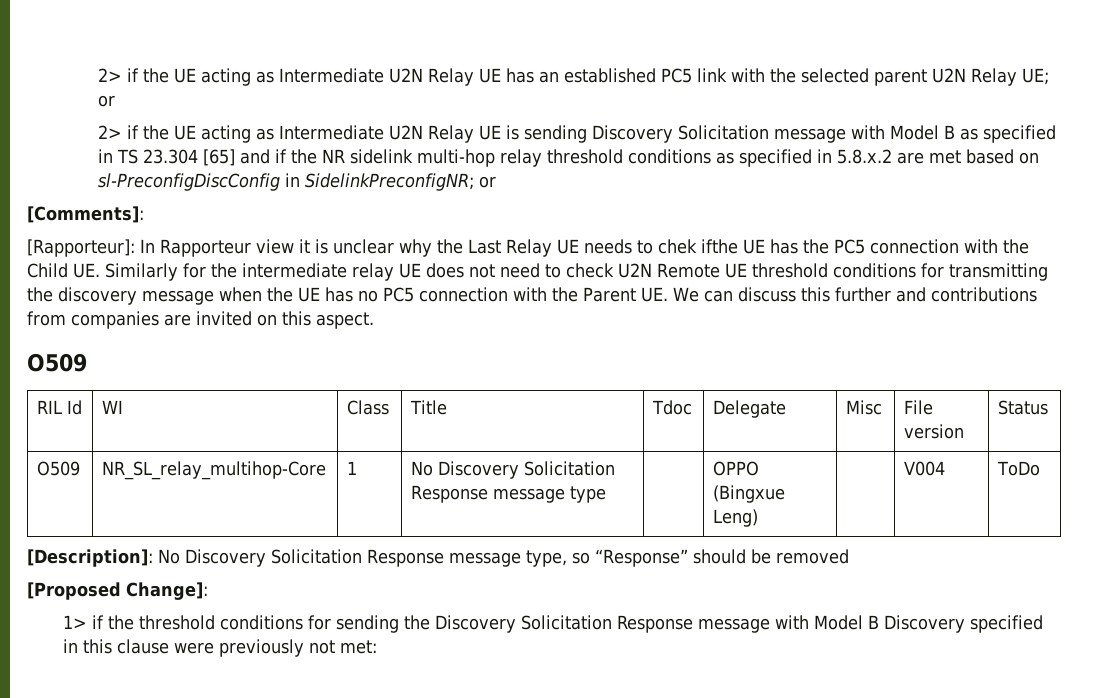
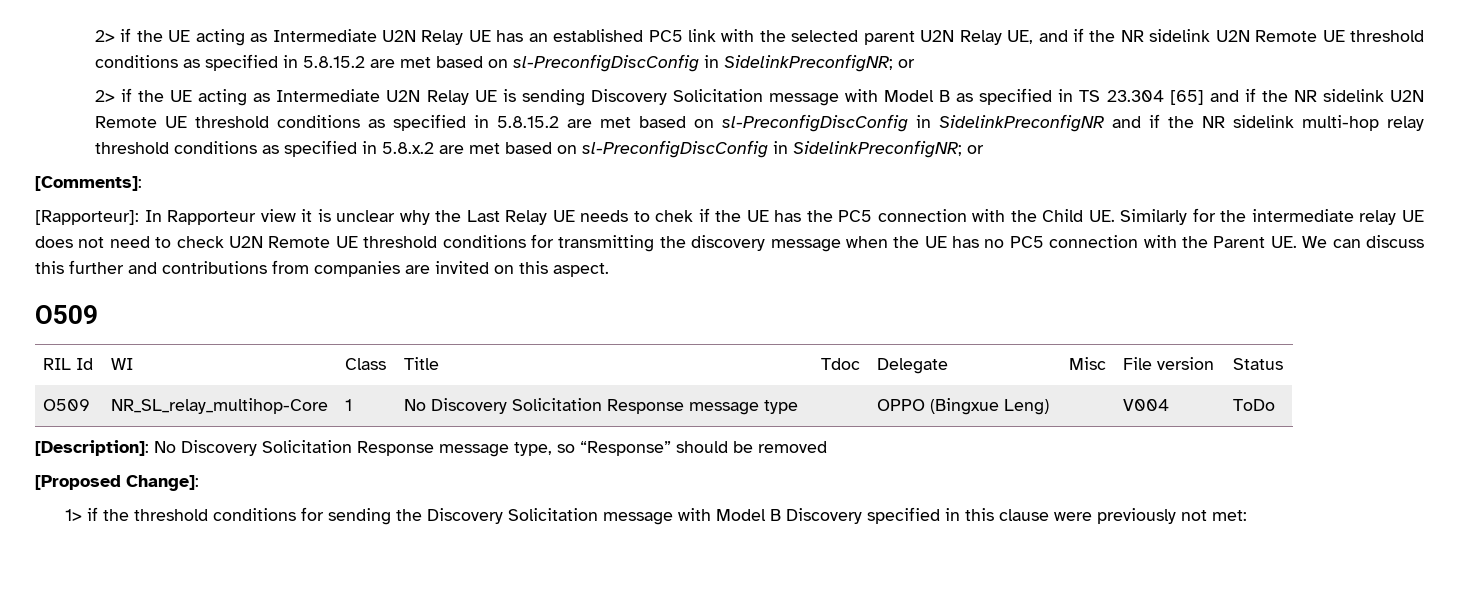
[1021,68,1049,85] UE; -> [1007,28,1424,44] [94,54,893,72] UE, and if the NR sidelink U2N Remote UE threshold conditions as specified in 5.8.15.2 are met based on sl-PreconfigDiscConfig in SidelinkPreconfigNR;
(413, 156) none -> [1390,90,1425,102] [94,114,1294,132] U2N Remote UE threshold conditions as specified in 5.8.15.2 are met based on sl-PreconfigDiscConfig in SidelinkPreconfigNR and if the NR sidelink
[700,239,738,254] ifthe -> [698,208,742,222] if the
[616,615,694,633] Response -> (598, 514) none

